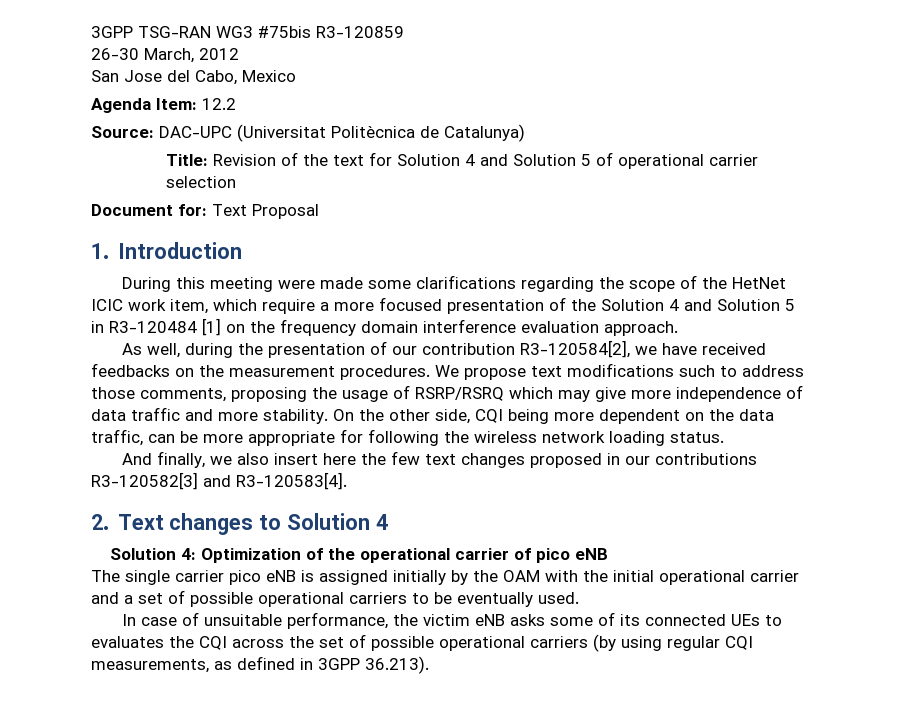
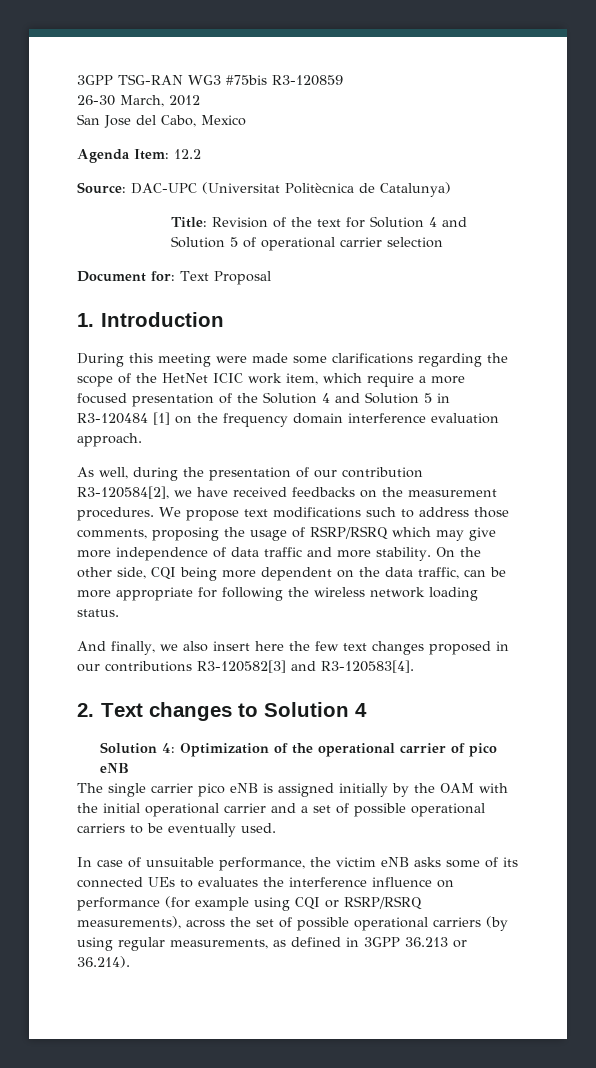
[199,636,227,650] CQI -> [289,877,454,888] [77,896,422,911] [77,916,181,929] interference influence on performance (for example using CQI or RSRP/RSRQ measurements),
[725,636,753,650] CQI -> (165, 944) none
[365,656,429,674] 36.213). -> [405,937,467,948] [77,956,130,968] 36.213 or 36.214).

